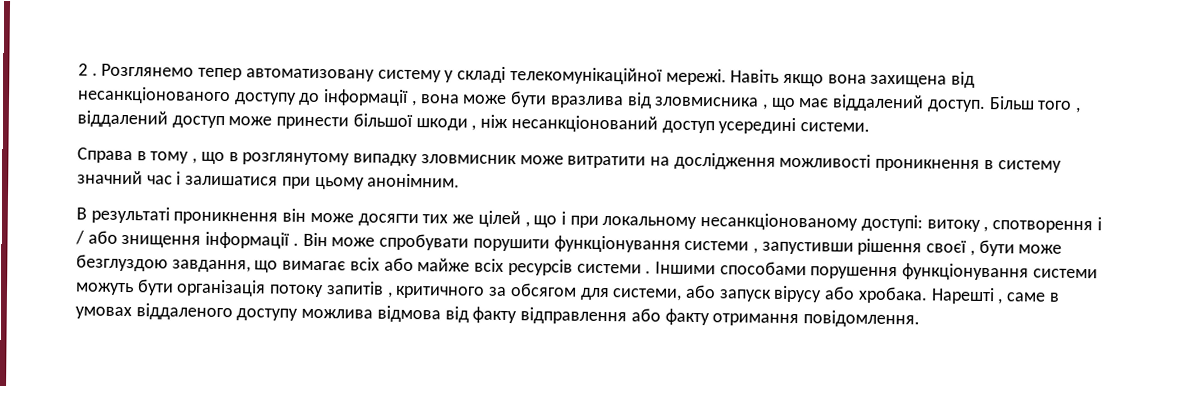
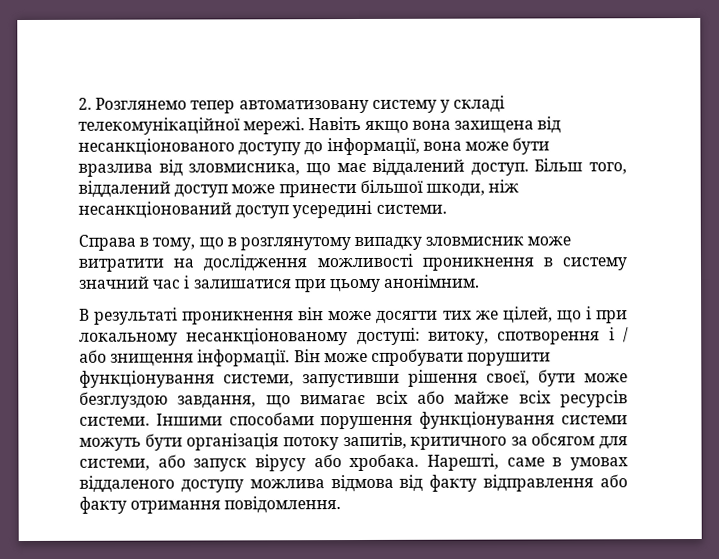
[78,63,98,76] 2 . -> [78,97,92,110] 2.
[323,89,417,107] інформації , -> [326,137,420,156] інформації,
[654,96,768,110] зловмисника , -> [188,163,301,176] зловмисника,
[1037,100,1081,114] того , -> [589,162,627,175] того,
[415,118,477,131] шкоди , -> [425,183,485,197] шкоди,
[150,151,198,164] тому , -> [152,237,196,251] тому,
[477,210,530,228] цілей , -> [502,306,553,324] цілей,
[926,219,989,233] витоку , -> [427,331,489,345] витоку,
[205,231,299,249] інформації . -> [197,349,291,367] інформації.
[684,238,975,256] системи , запустивши рішення своєї , -> [223,369,530,388] системи, запустивши рішення своєї,
[576,263,652,274] системи . -> [79,416,150,426] системи.
[325,281,393,298] запитів , -> [342,432,407,450] запитів,
[930,287,1003,305] Нарешті , -> [427,453,499,471] Нарешті,

